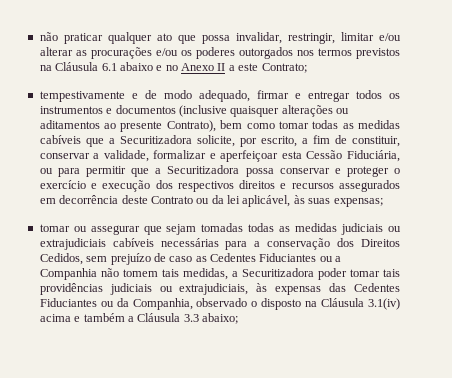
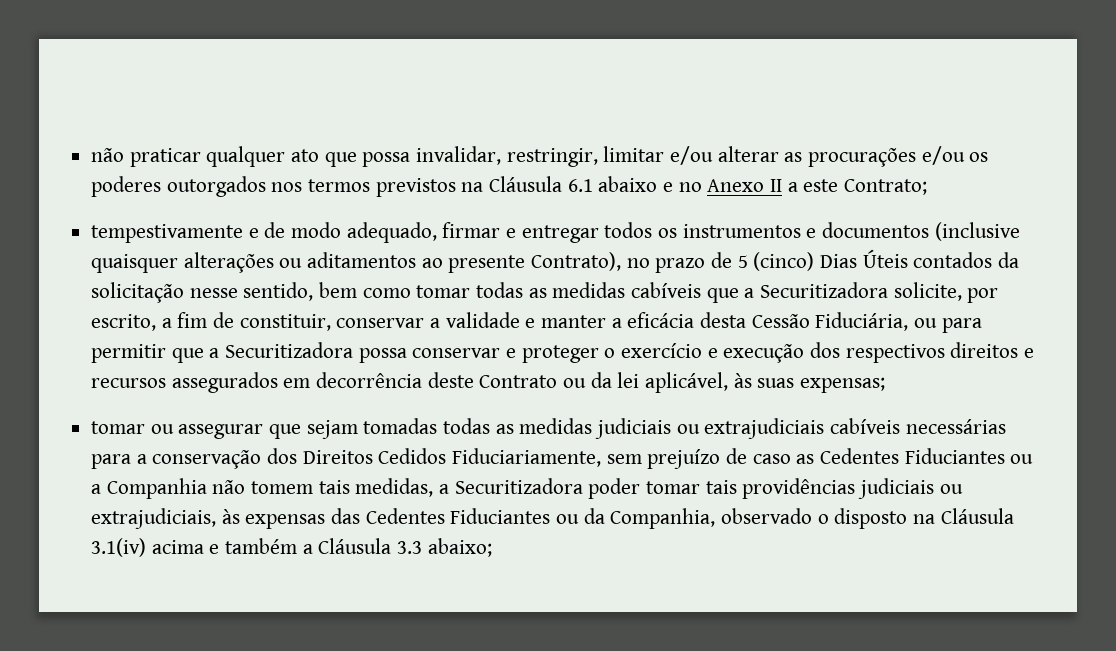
(216, 126) none -> [626,249,1020,273] [91,282,314,303] no prazo de 5 (cinco) Dias Úteis contados da solicitação nesse sentido,
[103,150,302,162] validade, formalizar e aperfeiçoar esta -> [445,312,747,328] validade e manter a eficácia desta
[39,253,83,265] Cedidos, -> [378,448,602,467] Cedidos Fiduciariamente,

